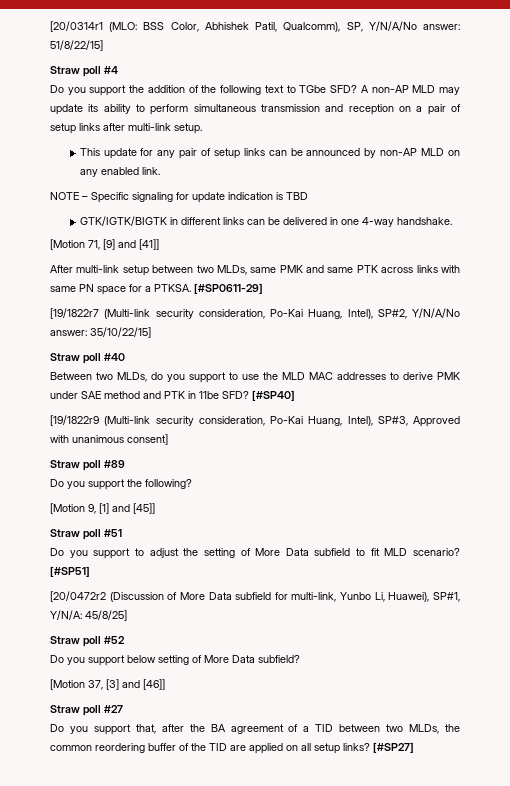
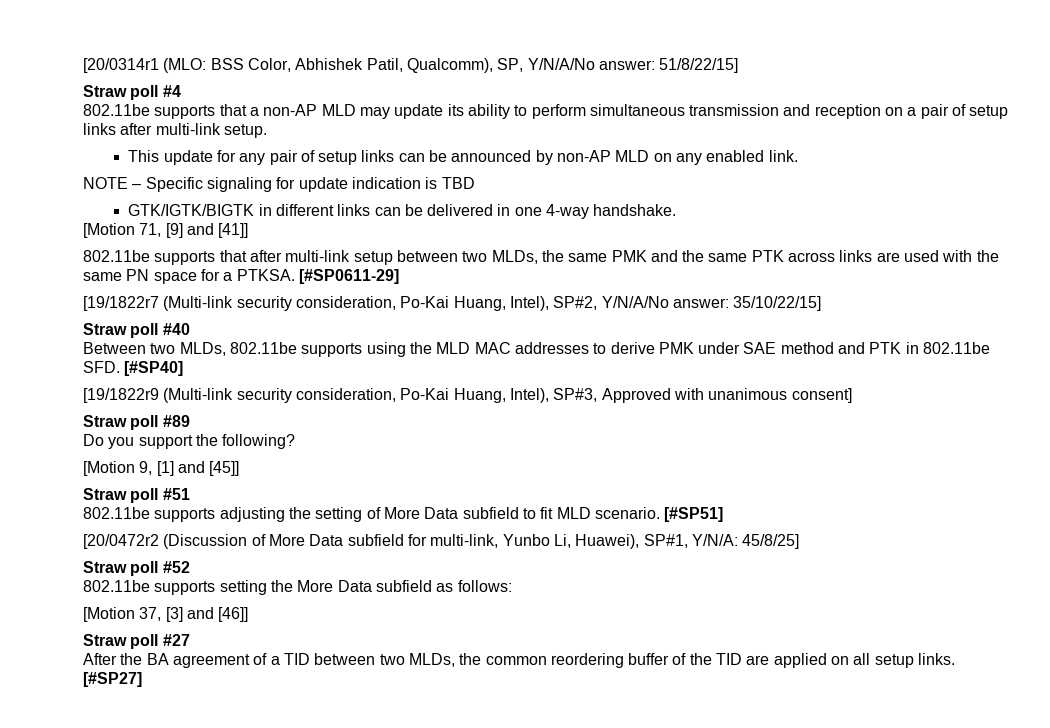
[50,85,369,96] Do you support the addition of the following text to TGbe SFD? A -> [83,104,259,119] 802.11be supports that a
[50,265,73,273] After -> [83,250,282,265] 802.11be supports that after
(247, 270) none -> [541,250,564,262] the
(325, 269) none -> [682,250,705,262] the
[440,265,460,273] with -> [876,250,999,262] are used with the
[151,372,259,383] do you support to use -> [229,342,406,357] 802.11be supports using
[199,391,249,399] 11be SFD? -> [923,342,991,354] [83,361,120,373] 802.11be SFD.
[50,548,179,559] Do you support to adjust -> [83,507,285,522] 802.11be supports adjusting
[413,548,461,556] scenario? -> [594,507,660,519] scenario.
[50,655,300,666] Do you support below setting of More Data subfield? -> [83,580,512,595] 802.11be supports setting the More Data subfield as follows:
[50,724,184,735] Do you support that, after -> [83,653,117,665] After
[343,743,370,751] links? -> [918,653,956,665] links.

